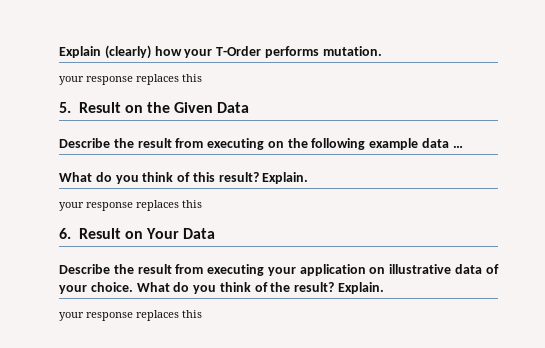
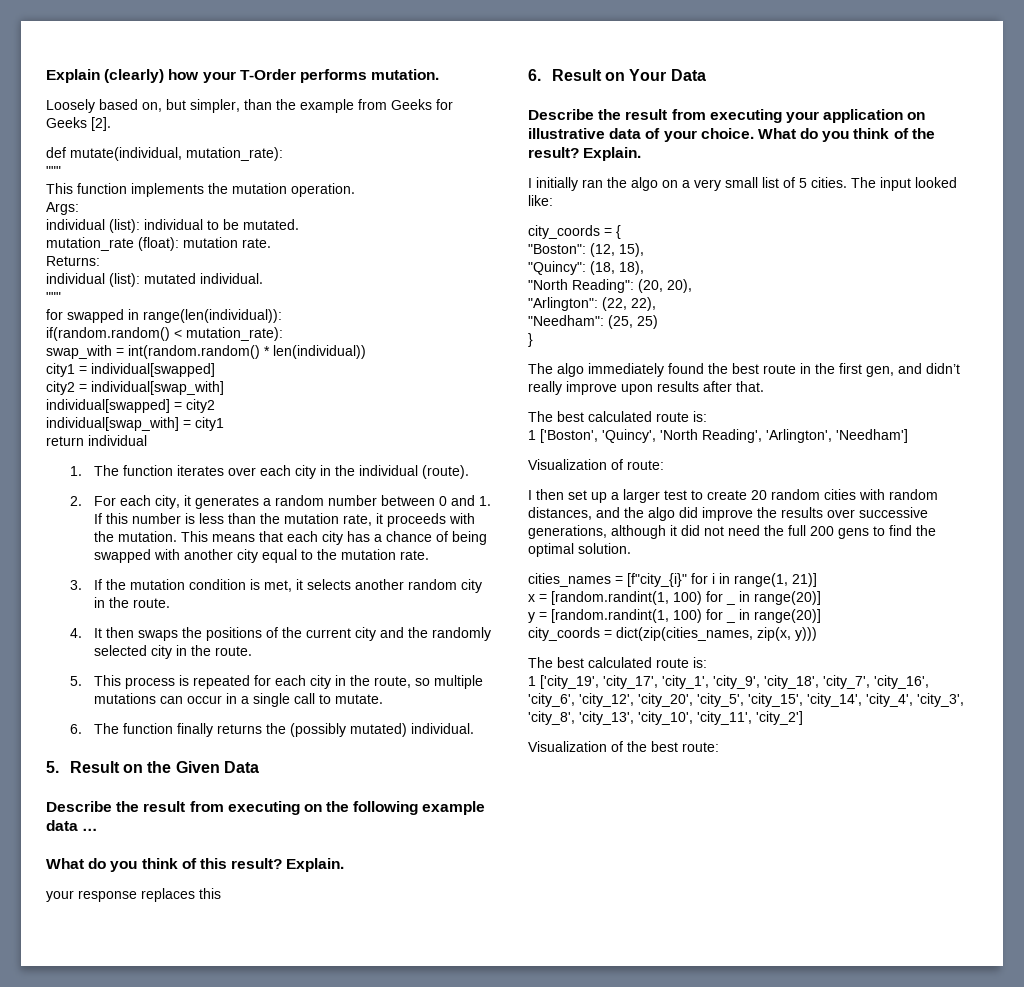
[59,74,202,85] your response replaces this -> [46,99,453,113] [46,117,111,131] [46,147,283,161] [46,166,61,176] [46,183,355,197] [46,202,79,215] [46,219,299,233] [46,237,271,251] [46,256,100,266] [46,273,263,287] [46,292,61,302] [46,309,282,323] [46,327,283,341] [46,345,366,359] [46,363,215,377] [46,381,224,395] [46,399,215,413] [46,417,224,431] [46,435,147,446] [69,465,469,479] [69,495,491,509] [93,513,475,527] [93,531,487,545] [93,549,429,563] [69,579,482,593] [93,597,170,608] [69,627,491,641] [93,645,252,659] [69,675,483,689] [93,693,383,707] [69,723,474,737] Loosely based on, but simpler, than the example from Geeks for Geeks [2]. // def mutate(individual, mutation_rate): // """ // This function implements the mutation operation. // Args: // individual (list): individual to be mutated. // mutation_rate (float): mutation rate. // Returns: // individual (list): mutated individual. // """ // for swapped in range(len(individual)): // if(random.random() < mutation_rate): // swap_with = int(random.random() * len(individual)) // city1 = individual[swapped] // city2 = individual[swap_with] // individual[swapped] = city2 // individual[swap_with] = city1 // return individual // 1. The function iterates over each city in the individual (route). // 2. For each city, it generates a random number between 0 and 1. If this number is less than the mutation rate, it proceeds with the mutation. This means that each city has a chance of being swapped with another city equal to the mutation rate. // 3. If the mutation condition is met, it selects another random city in the route. // 4. It then swaps the positions of the current city and the randomly selected city in the route. // 5. This process is repeated for each city in the route, so multiple mutations can occur in a single call to mutate. // 6. The function finally returns the (possibly mutated) individual.
[59,310,202,321] your response replaces this -> [528,177,957,191] [528,195,553,206] [528,225,621,239] [528,243,644,257] [528,261,644,275] [528,279,692,293] [528,297,656,311] [528,315,658,329] [528,333,533,347] [528,363,960,377] [528,381,764,395] [528,411,707,422] [528,429,908,443] [528,459,664,470] [528,489,938,503] [528,507,928,521] [528,525,936,539] [528,543,631,557] [528,573,817,587] [528,591,723,605] [726,602,735,605] [739,591,821,605] [528,609,723,623] [726,620,735,623] [739,609,821,623] [528,627,817,641] [528,657,707,668] [528,675,929,689] [528,693,964,707] [528,711,803,725] [528,741,719,752] I initially ran the algo on a very small list of 5 cities. The input looked like: // city_coords = { // "Boston": (12, 15), // "Quincy": (18, 18), // "North Reading": (20, 20), // "Arlington": (22, 22), // "Needham": (25, 25) // } // The algo immediately found the best route in the first gen, and didn’t really improve upon results after that. // The best calculated route is: // 1 ['Boston', 'Quincy', 'North Reading', 'Arlington', 'Needham'] // Visualization of route: // I then set up a larger test to create 20 random cities with random distances, and the algo did improve the results over successive generations, although it did not need the full 200 gens to find the optimal solution. // cities_names = [f"city_{i}" for i in range(1, 21)] // x = [random.randint(1, 100) for _ in range(20)] // y = [random.randint(1, 100) for _ in range(20)] // city_coords = dict(zip(cities_names, zip(x, y))) // The best calculated route is: // 1 ['city_19', 'city_17', 'city_1', 'city_9', 'city_18', 'city_7', 'city_16', 'city_6', 'city_12', 'city_20', 'city_5', 'city_15', 'city_14', 'city_4', 'city_3', 'city_8', 'city_13', 'city_10', 'city_11', 'city_2'] // Visualization of the best route:

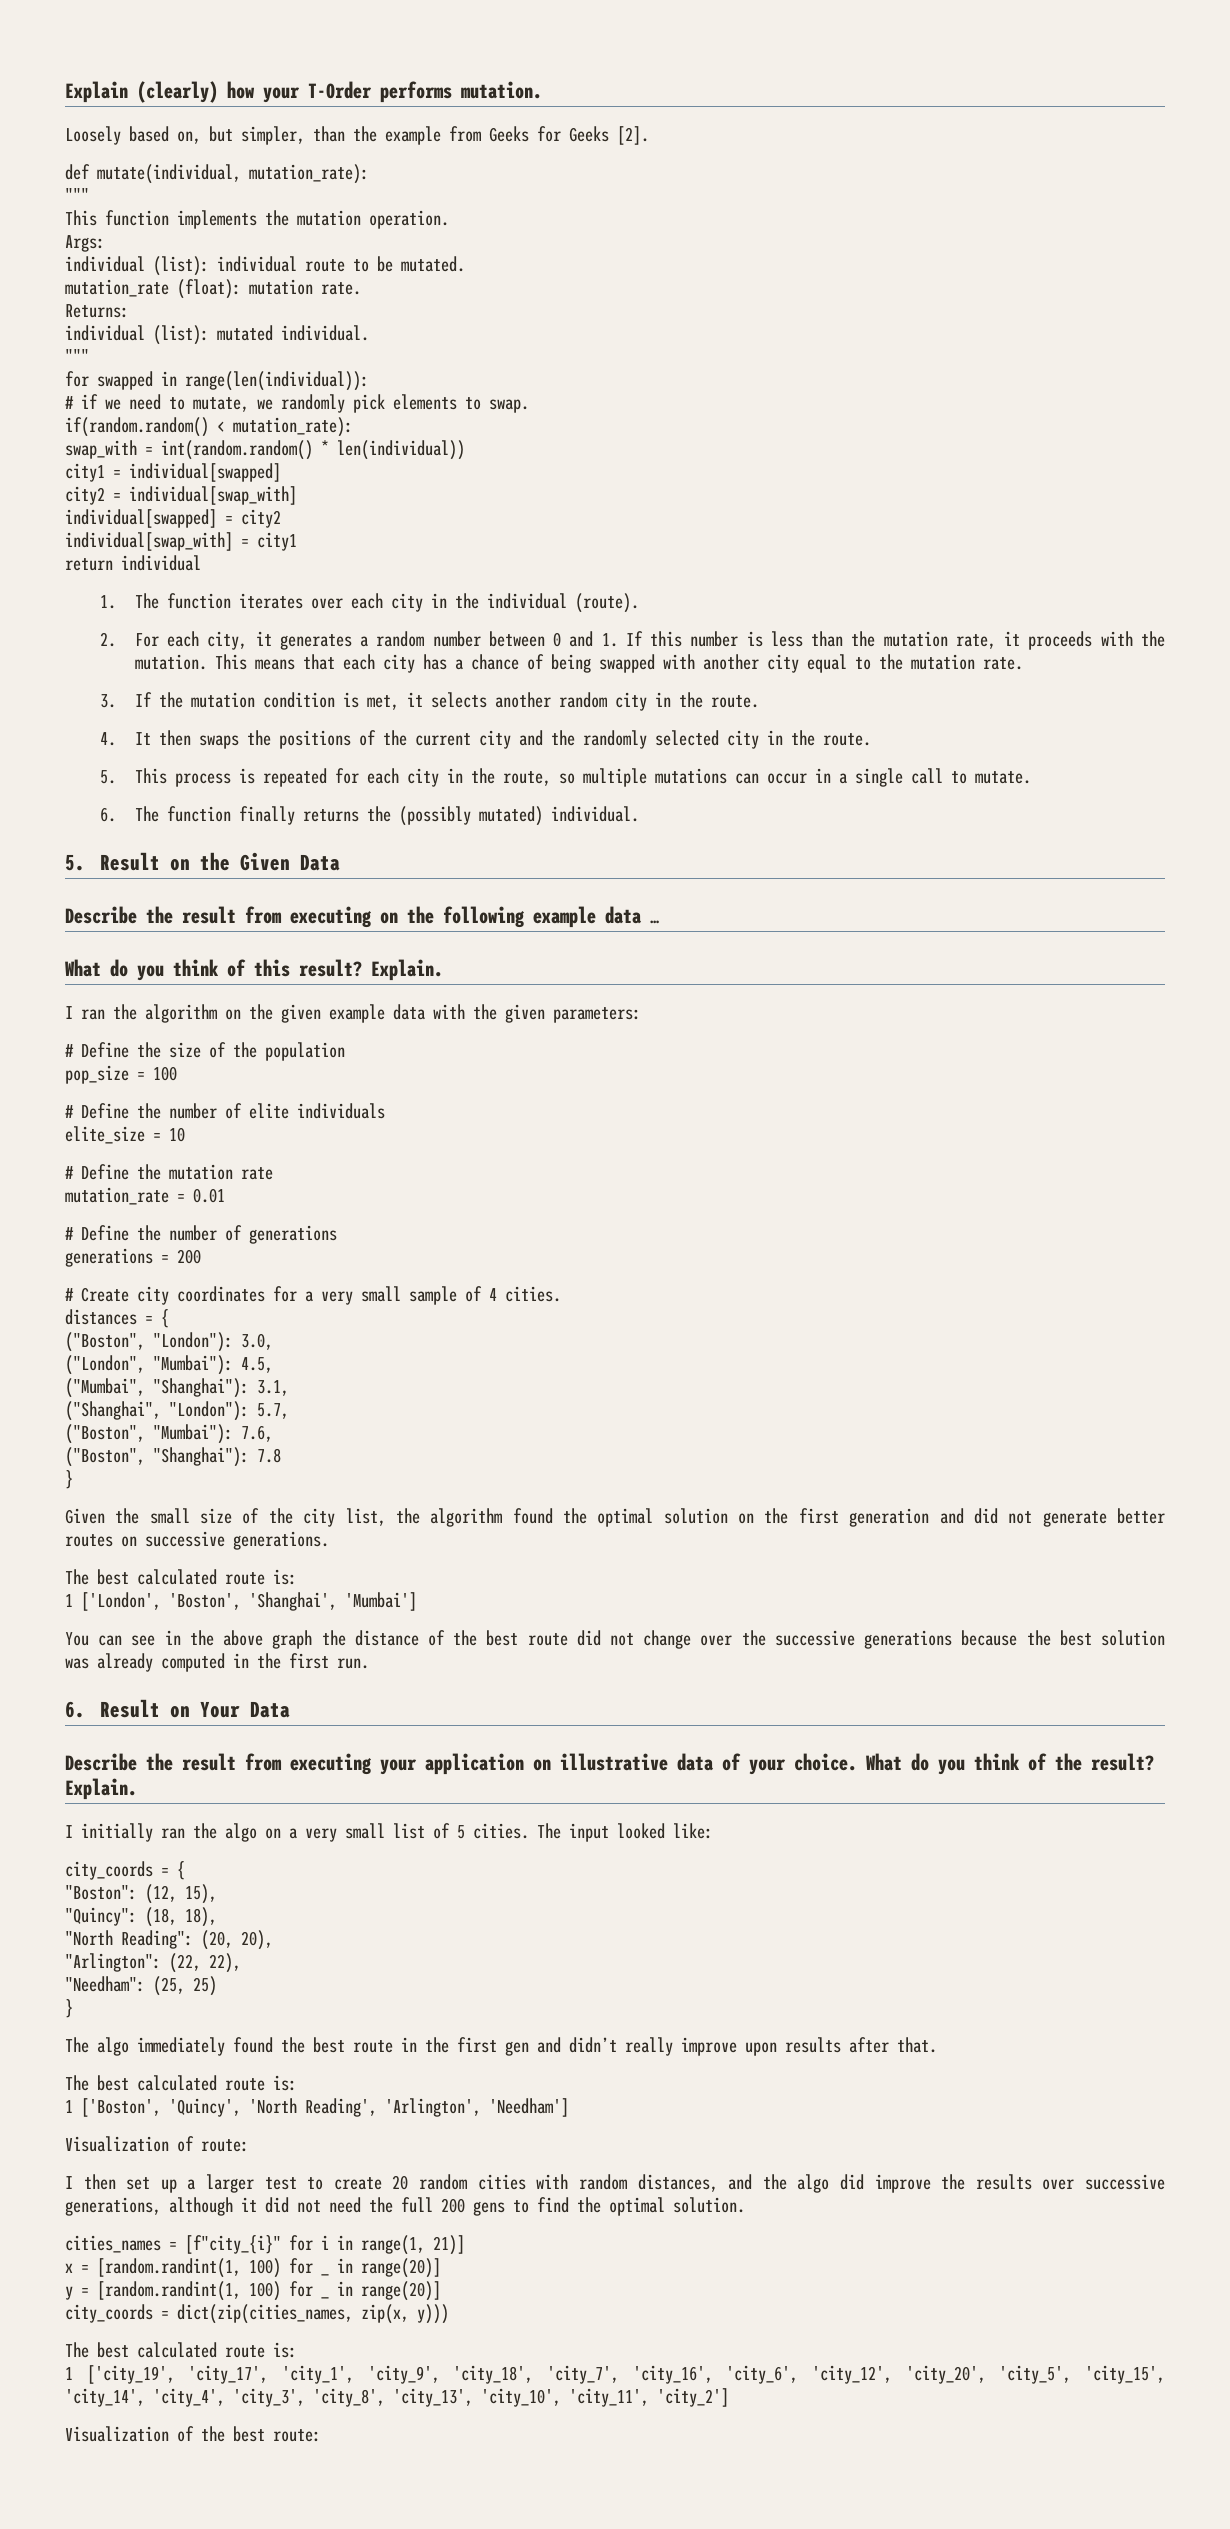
(203, 224) none -> [305,259,345,272] route
(282, 316) none -> [65,394,529,413] // # if we need to mutate, we randomly pick elements to swap.
[46,888,221,902] your response replaces this -> [65,1004,641,1023] [65,1042,345,1061] [65,1065,177,1084] [65,1103,385,1119] [65,1126,185,1144] [65,1164,273,1180] [65,1187,225,1205] [65,1225,337,1244] [65,1248,201,1267] [65,1286,561,1305] [65,1309,169,1328] [65,1332,273,1352] [65,1355,273,1375] [65,1378,289,1398] [65,1401,289,1421] [65,1424,273,1444] [65,1447,281,1467] [65,1470,73,1489] [65,1508,1166,1527] [65,1531,329,1550] [65,1569,297,1585] [65,1592,417,1611] [65,1630,1166,1649] [65,1653,369,1672] I ran the algorithm on the given example data with the given parameters: // # Define the size of the population // pop_size = 100 // # Define the number of elite individuals // elite_size = 10 // # Define the mutation rate // mutation_rate = 0.01 // # Define the number of generations // generations = 200 // # Create city coordinates for a very small sample of 4 cities. // distances = { // ("Boston", "London"): 3.0, // ("London", "Mumbai"): 4.5, // ("Mumbai", "Shanghai"): 3.1, // ("Shanghai", "London"): 5.7, // ("Boston", "Mumbai"): 7.6, // ("Boston", "Shanghai"): 7.8 // } // Given the small size of the city list, the algorithm found the optimal solution on the first generation and did not generate better routes on successive generations. // The best calculated route is: // 1 ['London', 'Boston', 'Shanghai', 'Mumbai'] // You can see in the above graph the distance of the best route did not change over the successive generations because the best solution was already computed in the first run.
[866,366,894,377] gen, -> [505,2041,529,2056] gen

